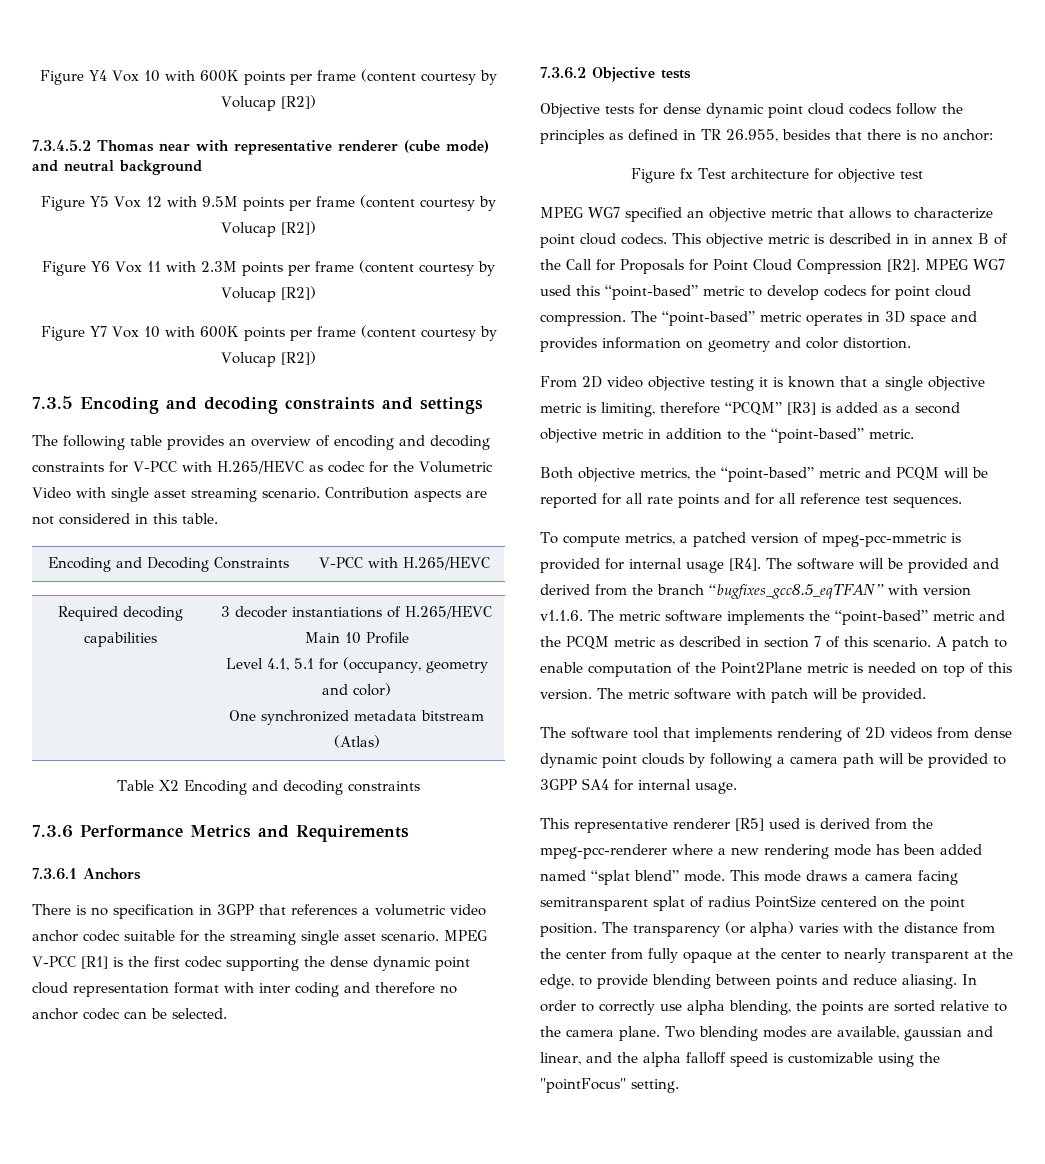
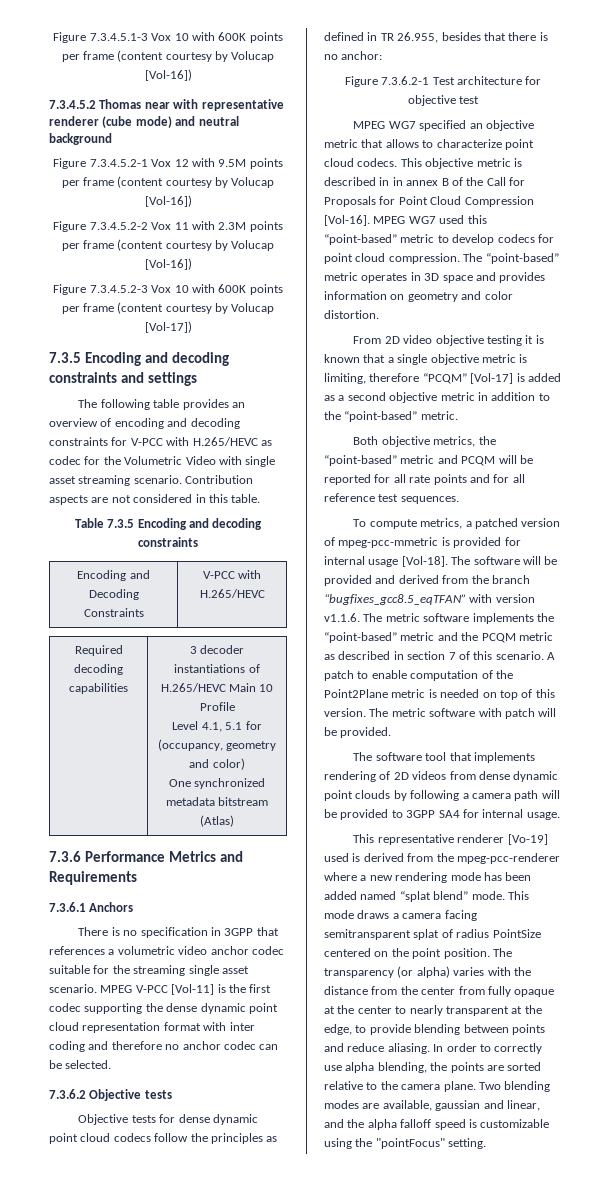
[40,70,108,85] Figure Y4 -> [53,32,148,43] Figure 7.3.4.5.1-3
[280,95,316,109] [R2]) -> [144,69,192,81] [Vol-16])
[90,196,110,207] Y5 -> [89,159,148,167] 7.3.4.5.2-1
[280,221,316,235] [42,261,111,276] [R2]) // Figure Y6 -> [144,195,192,207] [53,221,148,232] [Vol-16]) // Figure 7.3.4.5.2-2
[280,286,316,300] [40,326,107,341] [R2]) // Figure Y7 -> [144,258,192,270] [53,284,148,295] [Vol-16]) // Figure 7.3.4.5.2-3
[280,351,316,365] [R2]) -> [144,321,192,333] [Vol-17])
(218, 518) none -> [74,518,263,530] [138,537,198,547] // Table 7.3.5 Encoding and decoding constraints
[117,780,420,795] // Table X2 Encoding and decoding constraints -> (234, 821) none
[81,956,108,969] [R1] -> [171,984,215,995] [Vol-11]
[679,168,693,179] fx -> [381,76,430,85] 7.3.6.2-1
[887,259,920,272] [R2]. -> [324,215,370,226] [Vol-16].
[787,402,816,415] [R3] -> [470,373,514,384] [Vol-17]
[729,558,761,571] [R4]. -> [401,556,448,567] [Vol-18].
[735,818,764,831] [R5] -> [507,834,548,845] [Vo-19]

